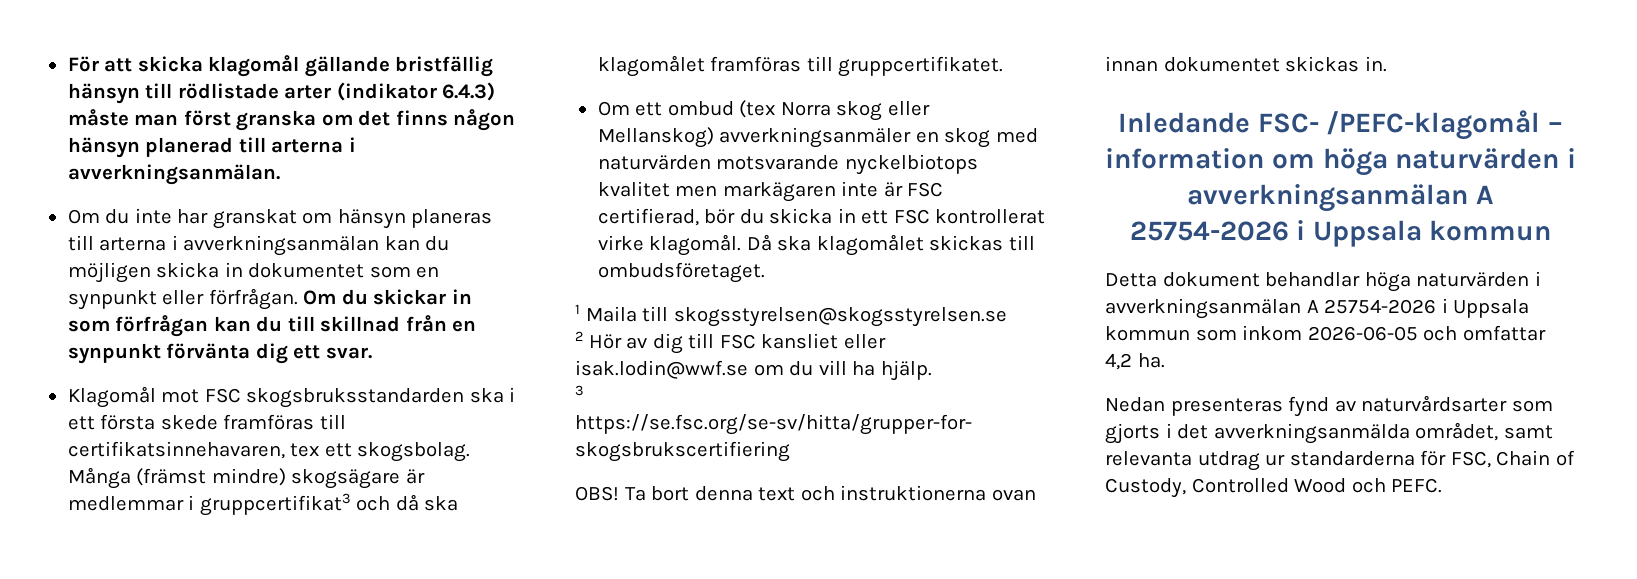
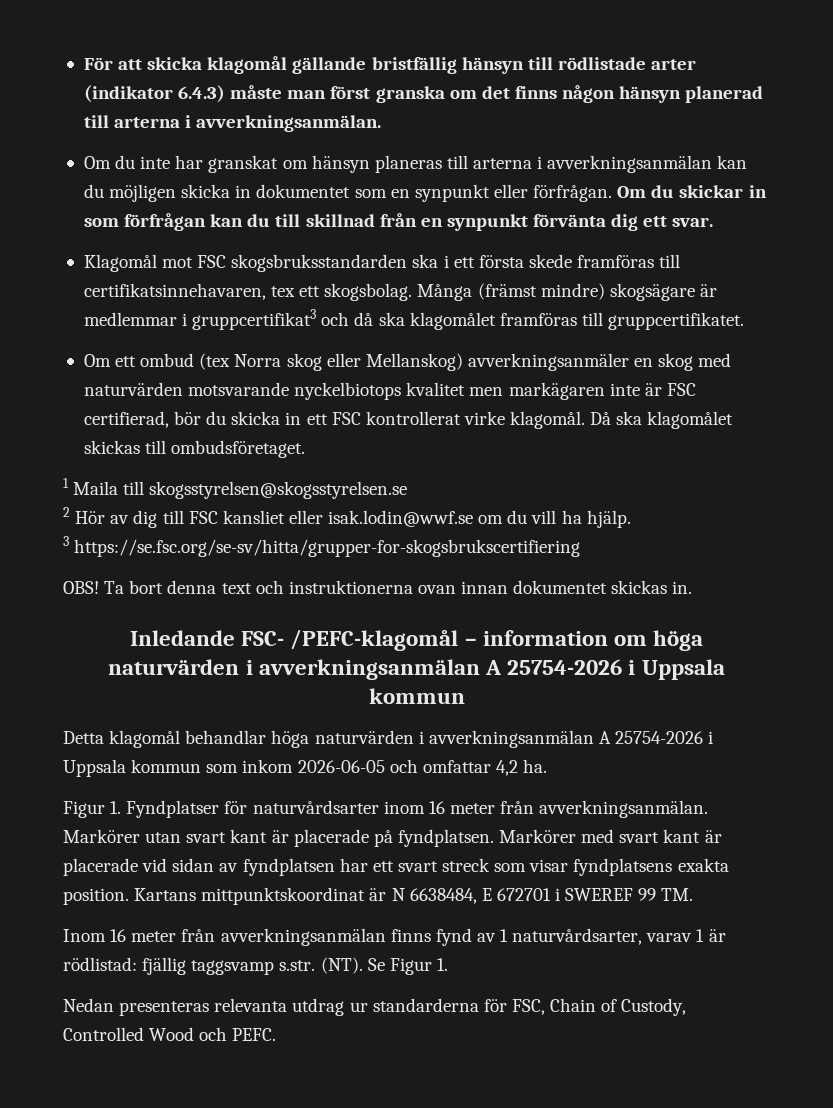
[1162,272,1260,287] dokument -> [109,730,181,748] klagomål
[1105,395,1553,417] [1105,422,1553,444] Nedan presenteras fynd av naturvårdsarter som gjorts i det avverkningsanmälda området, samt -> [63,800,709,818] [63,829,722,847] [63,858,729,876] [63,887,694,905] [63,928,726,946] [63,957,448,975] [63,998,210,1016] Figur 1. Fyndplatser för naturvårdsarter inom 16 meter från avverkningsanmälan. Markörer utan svart kant är placerade på fyndplatsen. Markörer med svart kant är placerade vid sidan av fyndplatsen har ett svart streck som visar fyndplatsens exakta position. Kartans mittpunktskoordinat är N 6638484, E 672701 i SWEREF 99 TM. // Inom 16 meter från avverkningsanmälan finns fynd av 1 naturvårdsarter, varav 1 är rödlistad: fjällig taggsvamp s.str. (NT). Se Figur 1. // Nedan presenteras

